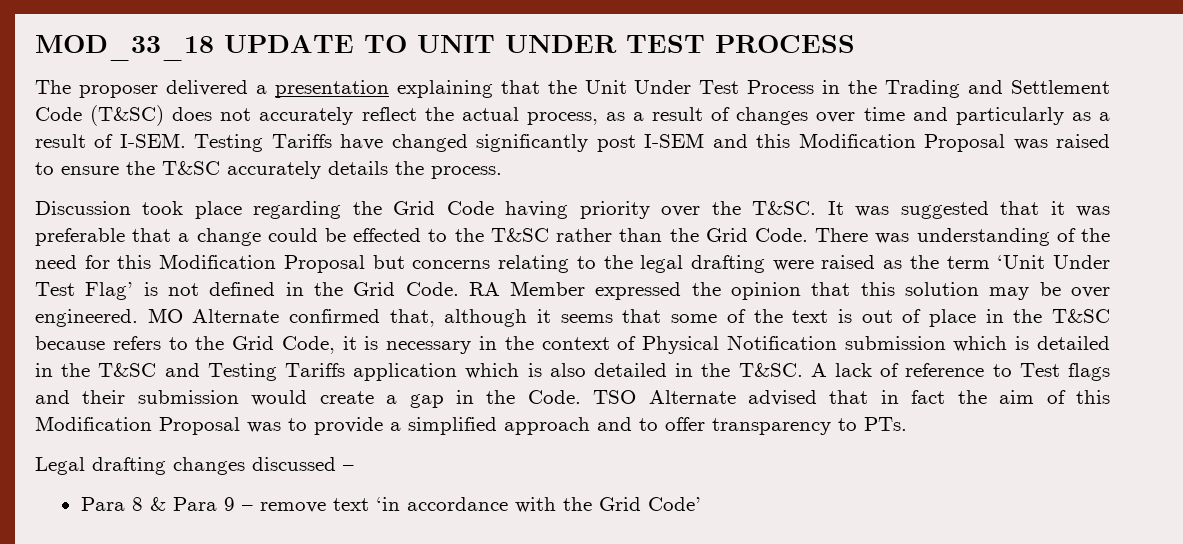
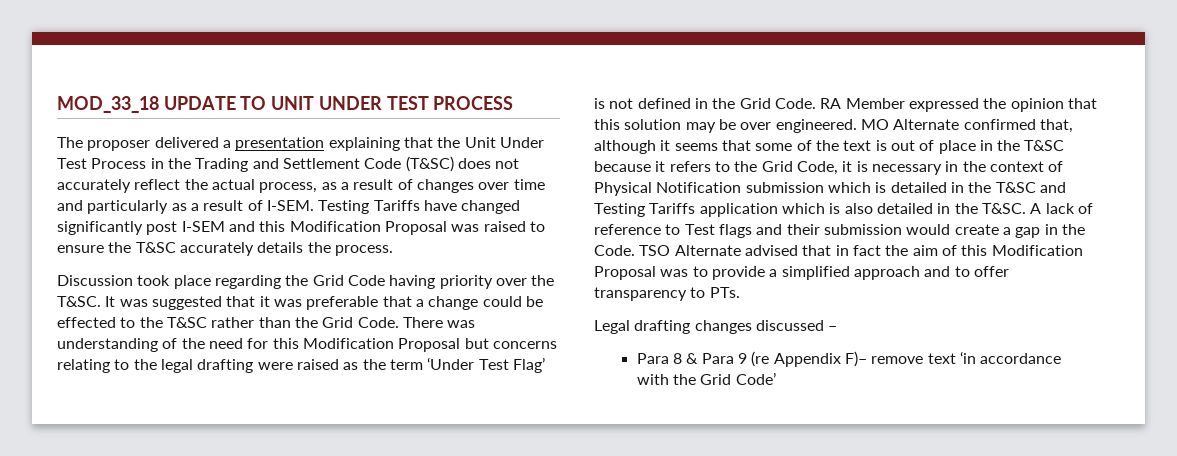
[997,255,1110,269] ‘Unit Under -> [427,357,475,370] ‘Under
(105, 343) none -> [655,161,666,172] it
[241,505,253,511] – -> [751,351,868,367] (re Appendix F)–

